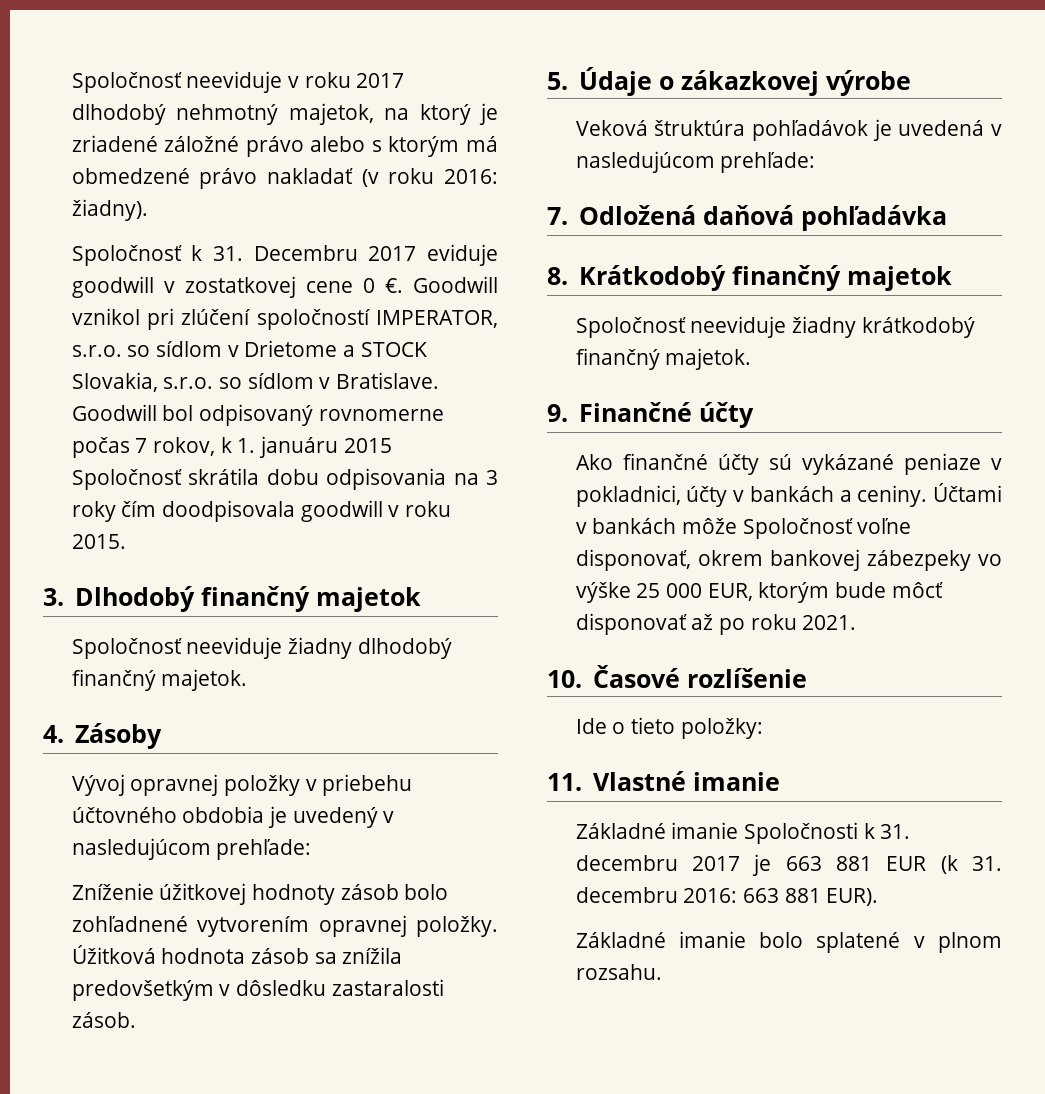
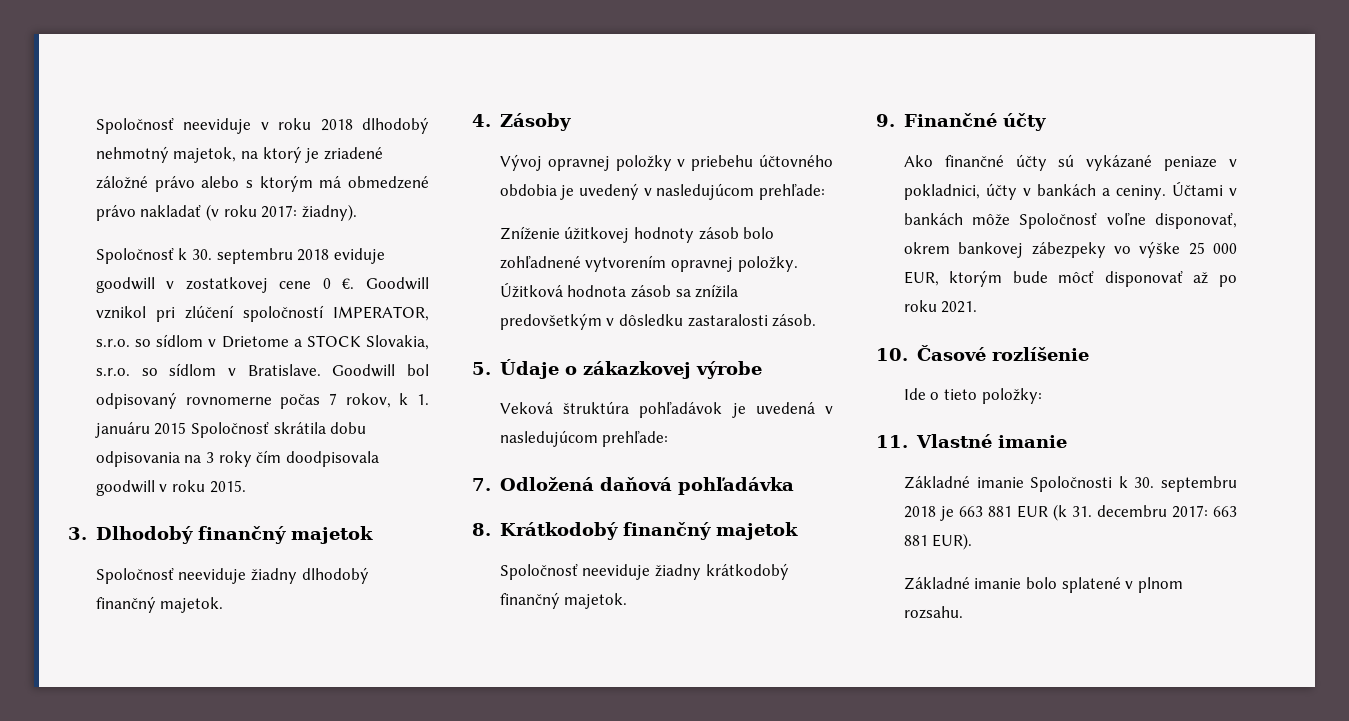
[356,73,405,88] 2017 -> [320,119,353,131] 2018
[443,169,498,184] 2016: -> [261,205,298,218] 2017:
[213,245,417,261] 31. Decembru 2017 -> [192,248,330,264] 30. septembru 2018
[880,824,911,839] [575,855,741,871] 31. decembru 2017 -> [1134,476,1237,492] [903,506,936,518] 30. septembru 2018
[683,888,738,903] 2016: -> [1171,505,1208,518] 2017:

